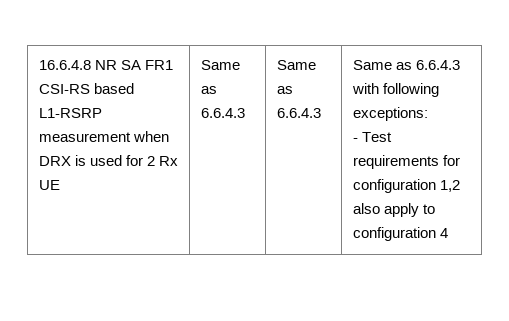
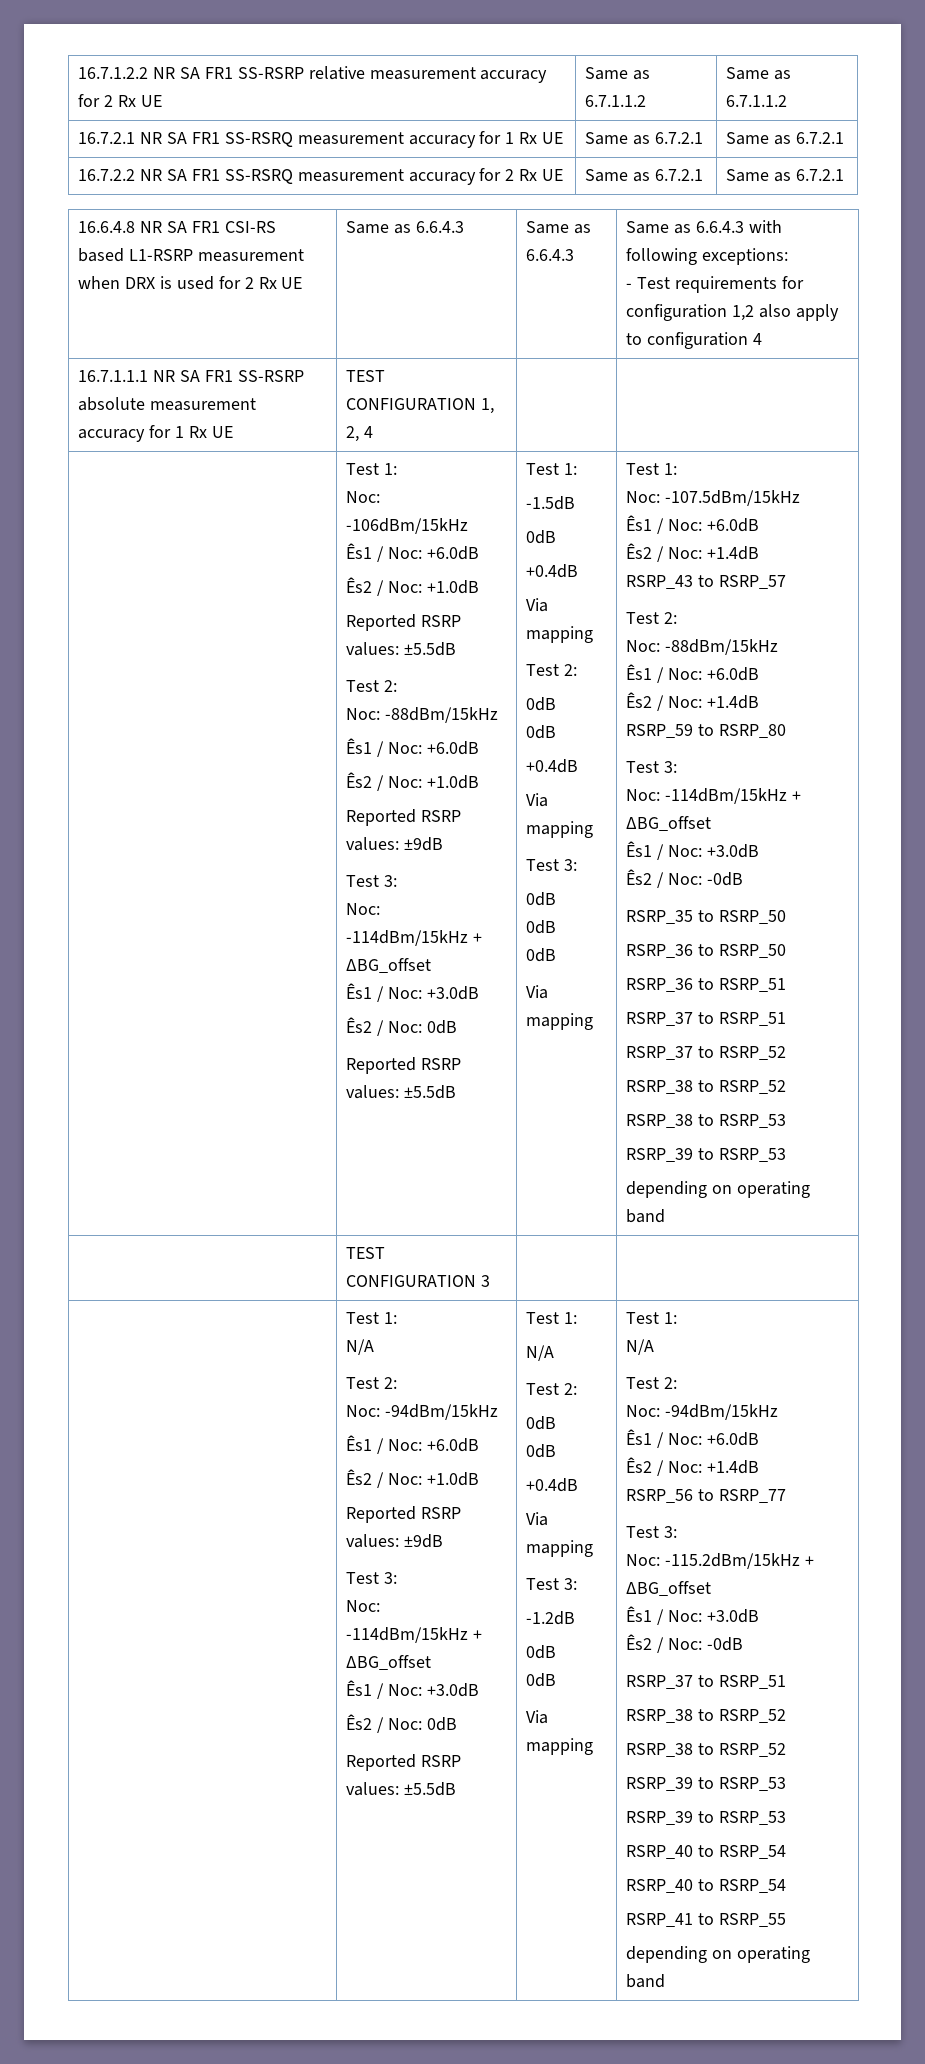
(38, 65) none -> [78,66,548,83] [78,94,162,107] [585,67,651,80] [585,95,647,107] [726,67,792,80] [726,95,788,107] [78,131,563,148] [585,132,704,145] [726,132,845,145] [78,168,563,185] [585,169,704,182] [726,169,845,182] 16.7.1.2.2 NR SA FR1 SS-RSRP relative measurement accuracy for 2 Rx UE | Same as 6.7.1.1.2 | Same as 6.7.1.1.2 // 16.7.2.1 NR SA FR1 SS-RSRQ measurement accuracy for 1 Rx UE | Same as 6.7.2.1 | Same as 6.7.2.1 // 16.7.2.2 NR SA FR1 SS-RSRQ measurement accuracy for 2 Rx UE | Same as 6.7.2.1 | Same as 6.7.2.1 //
(448, 233) none -> [78,370,304,382] [78,397,257,411] [78,425,233,442] [346,370,386,382] [346,398,495,414] [346,426,374,442] [346,463,398,475] [346,491,381,503] [346,518,469,534] [346,543,479,562] [346,577,479,596] [346,614,462,631] [346,642,457,656] [346,680,398,692] [346,707,499,723] [346,738,479,757] [346,772,479,791] [346,809,462,826] [346,837,444,851] [346,875,398,887] [346,903,381,915] [346,930,483,946] [346,958,432,973] [346,983,479,1002] [346,1017,457,1036] [346,1057,462,1074] [346,1085,457,1099] [526,463,578,475] [526,496,576,510] [526,530,557,544] [526,564,579,578] [526,598,549,612] [526,626,594,643] [526,664,578,676] [526,697,557,711] [526,725,557,739] [526,759,579,773] [526,793,549,807] [526,821,594,838] [526,859,578,871] [526,892,557,906] [526,920,557,934] [526,948,557,962] [526,985,549,999] [526,1013,594,1030] [626,463,678,475] [626,490,801,506] [626,515,759,534] [626,543,759,562] [626,575,787,589] [626,612,678,624] [626,639,779,655] [626,664,759,683] [626,692,759,711] [626,724,787,738] [626,761,678,773] [626,788,802,804] [626,816,712,831] [626,841,759,860] [626,869,743,888] [626,910,787,924] [626,944,787,958] [626,978,787,992] [626,1012,787,1026] [626,1046,787,1060] [626,1080,787,1094] [626,1114,787,1128] [626,1148,787,1162] [626,1181,811,1198] [626,1209,666,1223] [346,1247,386,1259] [346,1275,491,1287] [346,1312,398,1324] [346,1339,375,1355] [346,1377,398,1389] [346,1404,499,1420] [346,1435,479,1454] [346,1469,479,1488] [346,1506,462,1523] [346,1534,444,1548] [346,1572,398,1584] [346,1600,381,1612] [346,1627,483,1643] [346,1655,432,1670] [346,1680,479,1699] [346,1714,457,1733] [346,1754,462,1771] [346,1782,457,1796] [526,1312,578,1324] [526,1345,555,1361] [526,1383,578,1395] [526,1416,557,1430] [526,1444,557,1458] [526,1478,579,1492] [526,1512,549,1526] [526,1540,594,1557] [526,1578,578,1590] [526,1611,576,1625] [526,1645,557,1659] [526,1673,557,1687] [526,1710,549,1724] [526,1738,594,1755] [626,1312,678,1324] [626,1339,655,1355] [626,1377,678,1389] [626,1404,779,1420] [626,1429,759,1448] [626,1457,759,1476] [626,1489,787,1503] [626,1526,678,1538] [626,1553,815,1569] [626,1581,712,1596] [626,1606,759,1625] [626,1634,743,1653] [626,1675,787,1689] [626,1709,787,1723] [626,1743,787,1757] [626,1777,787,1791] [626,1811,787,1825] [626,1845,787,1859] [626,1879,787,1893] [626,1913,787,1927] [626,1946,811,1963] [626,1974,666,1988] // 16.7.1.1.1 NR SA FR1 SS-RSRP absolute measurement accuracy for 1 Rx UE | TEST CONFIGURATION 1, 2, 4 | | // | Test 1: // Noc: -106dBm/15kHz // Ês1 / Noc: +6.0dB // Ês2 / Noc: +1.0dB // Reported RSRP values: ±5.5dB // Test 2: // Noc: -88dBm/15kHz // Ês1 / Noc: +6.0dB // Ês2 / Noc: +1.0dB // Reported RSRP values: ±9dB // Test 3: // Noc: -114dBm/15kHz + ΔBG_offset // Ês1 / Noc: +3.0dB // Ês2 / Noc: 0dB // Reported RSRP values: ±5.5dB | Test 1: // -1.5dB // 0dB // +0.4dB // Via mapping // Test 2: // 0dB // 0dB // +0.4dB // Via mapping // Test 3: // 0dB // 0dB // 0dB // Via mapping | Test 1: // Noc: -107.5dBm/15kHz // Ês1 / Noc: +6.0dB // Ês2 / Noc: +1.4dB // RSRP_43 to RSRP_57 // Test 2: // Noc: -88dBm/15kHz // Ês1 / Noc: +6.0dB // Ês2 / Noc: +1.4dB // RSRP_59 to RSRP_80 // Test 3: // Noc: -114dBm/15kHz + ΔBG_offset // Ês1 / Noc: +3.0dB // Ês2 / Noc: -0dB // RSRP_35 to RSRP_50 // RSRP_36 to RSRP_50 // RSRP_36 to RSRP_51 // RSRP_37 to RSRP_51 // RSRP_37 to RSRP_52 // RSRP_38 to RSRP_52 // RSRP_38 to RSRP_53 // RSRP_39 to RSRP_53 // depending on operating band // | TEST CONFIGURATION 3 | | // | Test 1: // N/A // Test 2: // Noc: -94dBm/15kHz // Ês1 / Noc: +6.0dB // Ês2 / Noc: +1.0dB // Reported RSRP values: ±9dB // Test 3: // Noc: -114dBm/15kHz + ΔBG_offset // Ês1 / Noc: +3.0dB // Ês2 / Noc: 0dB // Reported RSRP values: ±5.5dB | Test 1: // N/A // Test 2: // 0dB // 0dB // +0.4dB // Via mapping // Test 3: // -1.2dB // 0dB // 0dB // Via mapping | Test 1: // N/A // Test 2: // Noc: -94dBm/15kHz // Ês1 / Noc: +6.0dB // Ês2 / Noc: +1.4dB // RSRP_56 to RSRP_77 // Test 3: // Noc: -115.2dBm/15kHz + ΔBG_offset // Ês1 / Noc: +3.0dB // Ês2 / Noc: -0dB // RSRP_37 to RSRP_51 // RSRP_38 to RSRP_52 // RSRP_38 to RSRP_52 // RSRP_39 to RSRP_53 // RSRP_39 to RSRP_53 // RSRP_40 to RSRP_54 // RSRP_40 to RSRP_54 // RSRP_41 to RSRP_55 // depending on operating band

